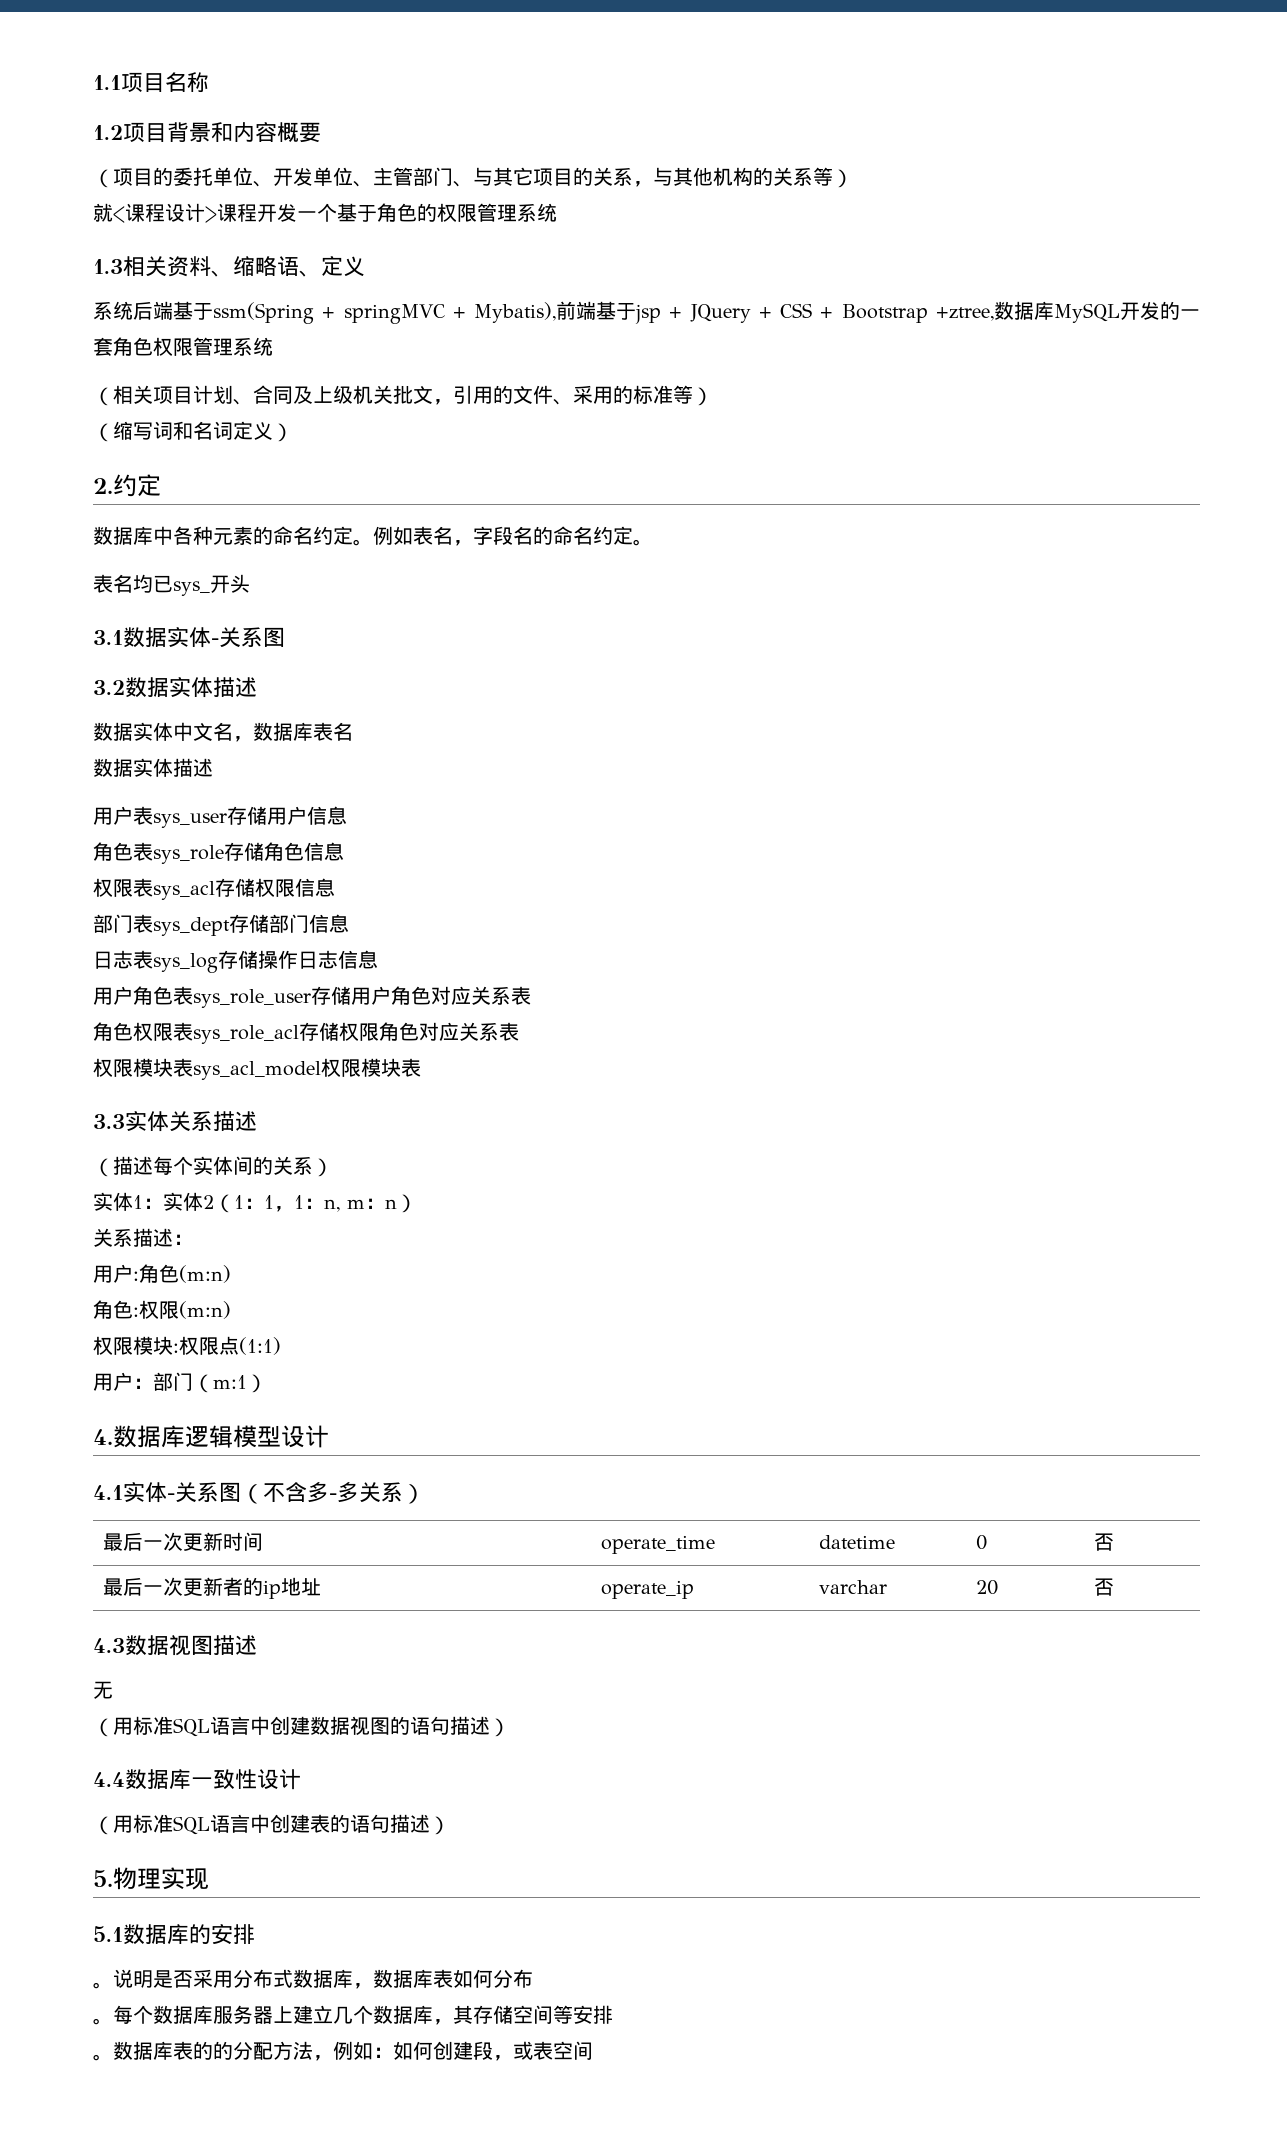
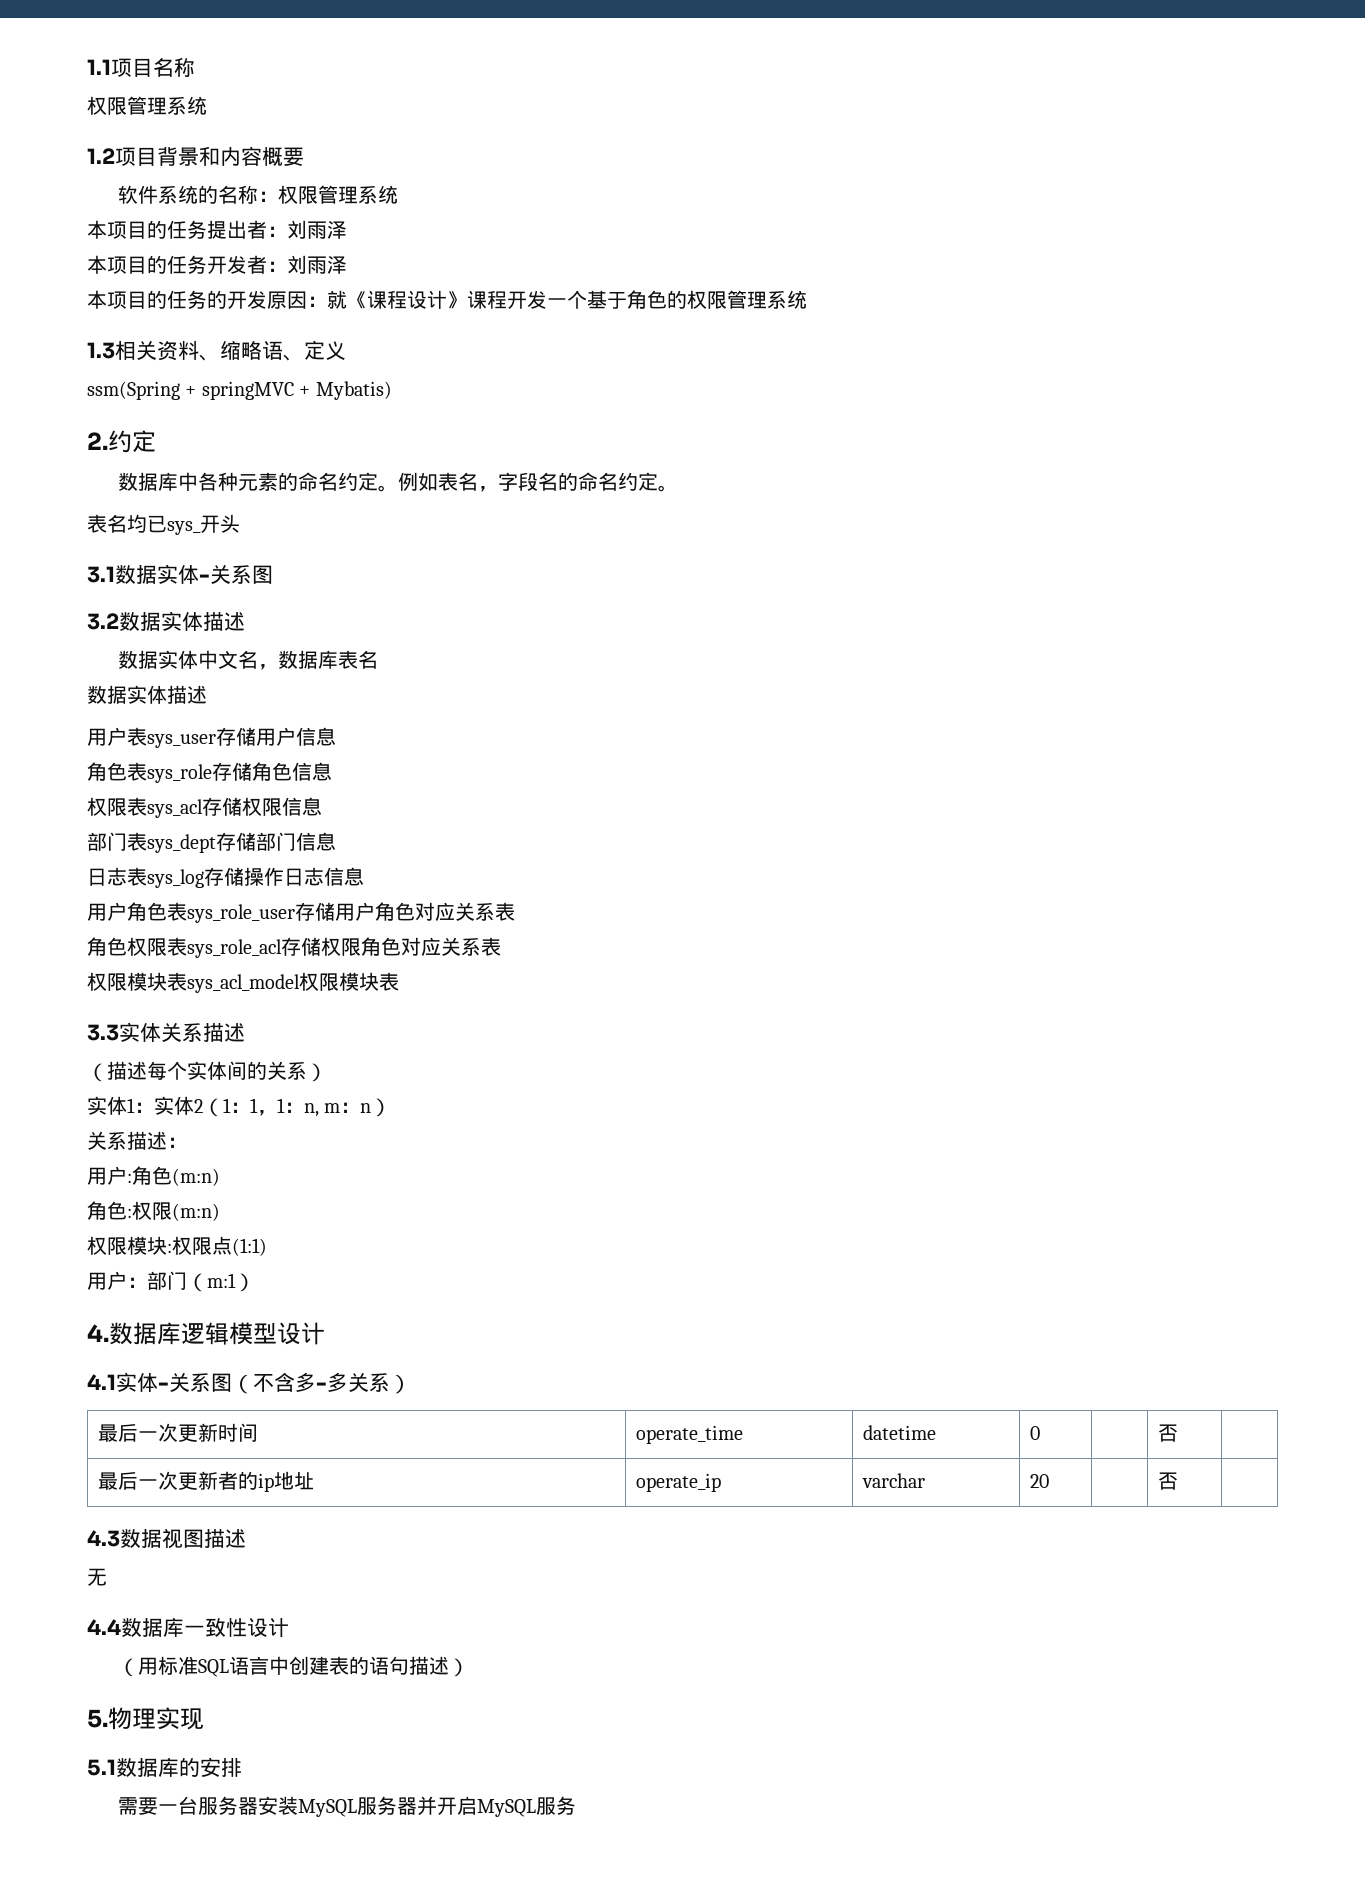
(209, 82) none -> [87,96,207,115] // 权限管理系统
[93,167,853,188] [93,203,125,223] （项目的委托单位、开发单位、主管部门、与其它项目的关系，与其他机构的关系等） // 就< -> [118,185,399,204] [87,220,347,239] [87,255,347,274] [87,290,367,309] 软件系统的名称：权限管理系统 // 本项目的任务提出者：刘雨泽 // 本项目的任务开发者：刘雨泽 // 本项目的任务的开发原因：就《
[205,206,217,223] > -> [447,291,467,309] 》
[93,301,213,320] 系统后端基于 -> (346, 350) none
[474,301,1200,324] [93,337,273,356] [93,385,713,406] [93,421,293,442] Mybatis),前端基于jsp + JQuery + CSS + Bootstrap +ztree,数据库MySQL开发的一套角色权限管理系统 // （相关项目计划、合同及上级机关批文，引用的文件、采用的标准等） // （缩写词和名词定义） -> [315,381,392,400] Mybatis)
[93,1716,510,1737] // （用标准SQL语言中创建数据视图的语句描述） -> (107, 1577) none
[93,1969,533,1989] [93,2005,613,2025] [93,2041,593,2061] 。说明是否采用分布式数据库，数据库表如何分布 // 。每个数据库服务器上建立几个数据库，其存储空间等安排 // 。数据库表的的分配方法，例如：如何创建段，或表空间 -> [118,1796,577,1817] 需要一台服务器安装MySQL服务器并开启MySQL服务

